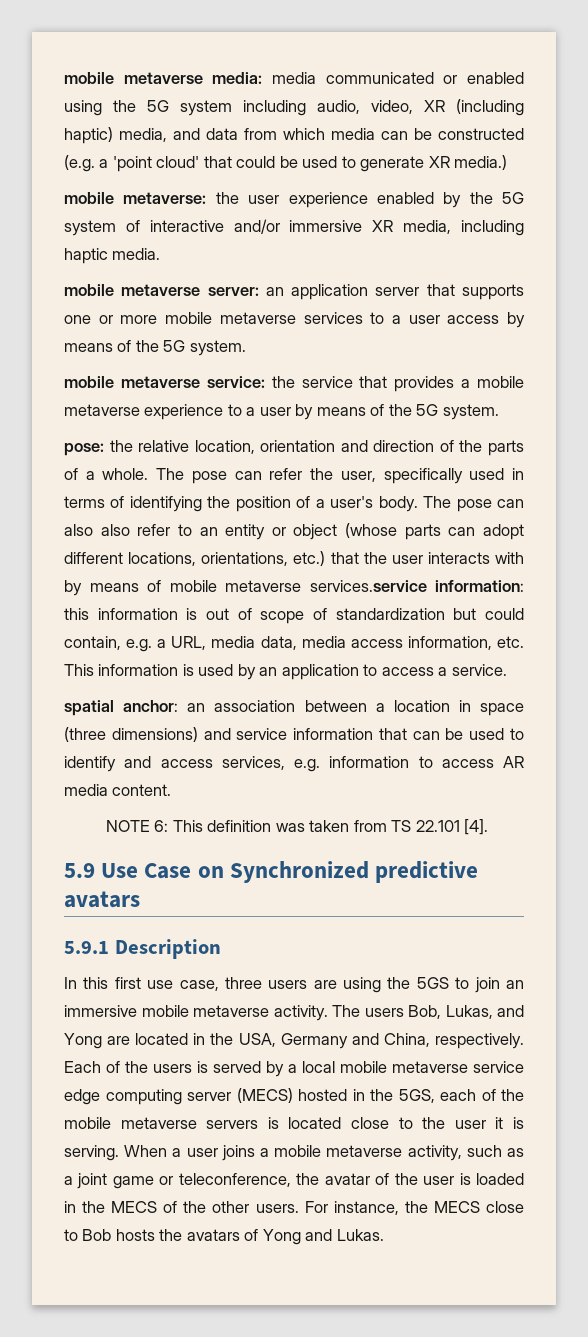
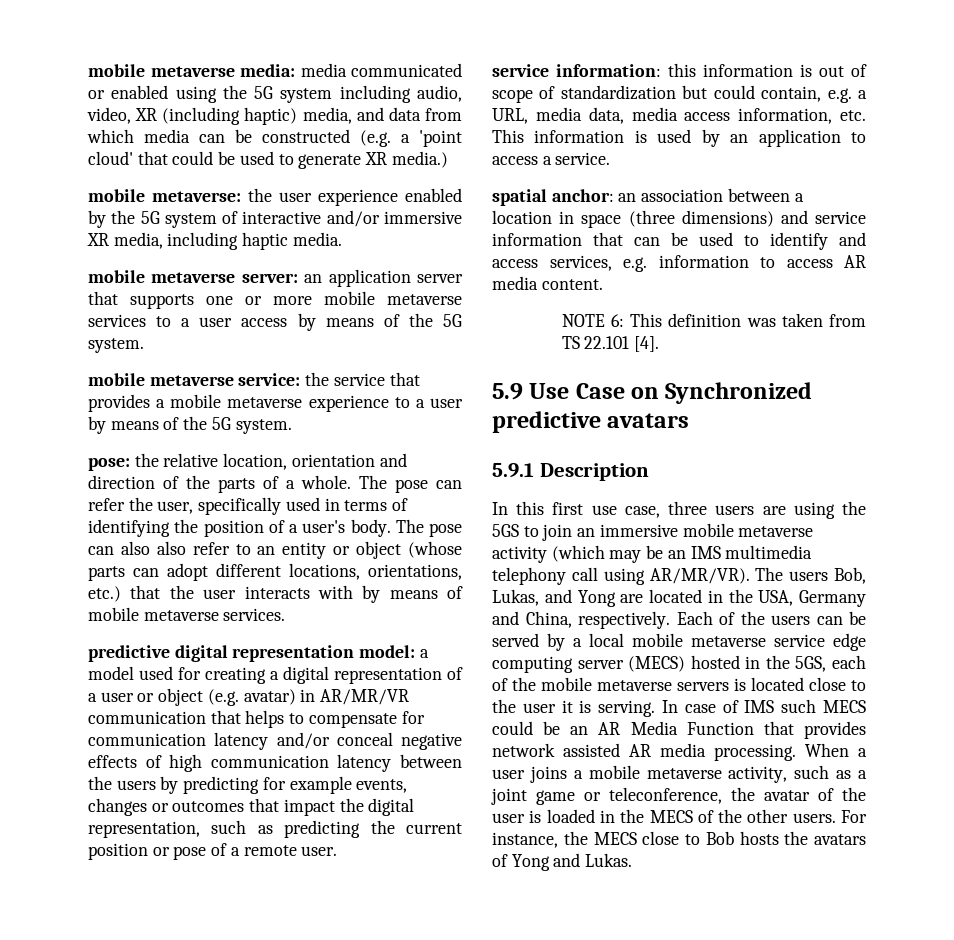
[309,580,427,592] services.service -> [223,608,286,621] [88,645,429,662] [88,666,463,684] [88,688,410,706] [88,710,425,728] [88,732,462,750] [88,754,462,772] [88,776,408,794] [88,798,415,816] [88,820,462,838] [88,843,338,860] [492,64,549,77] services. // predictive digital representation model: a model used for creating a digital representation of a user or object (e.g. avatar) in AR/MR/VR communication that helps to compensate for communication latency and/or conceal negative effects of high communication latency between the users by predicting for example events, changes or outcomes that impact the digital representation, such as predicting the current position or pose of a remote user. // service
[273,1005,328,1021] activity. -> [492,545,813,563] [492,567,750,585] activity (which may be an IMS multimedia telephony call using AR/MR/VR).
[197,1061,208,1073] is -> [816,611,866,625] can be
(119, 1153) none -> [662,699,866,713] [492,721,866,739] [492,743,796,761] In case of IMS such MECS could be an AR Media Function that provides network assisted AR media processing.

